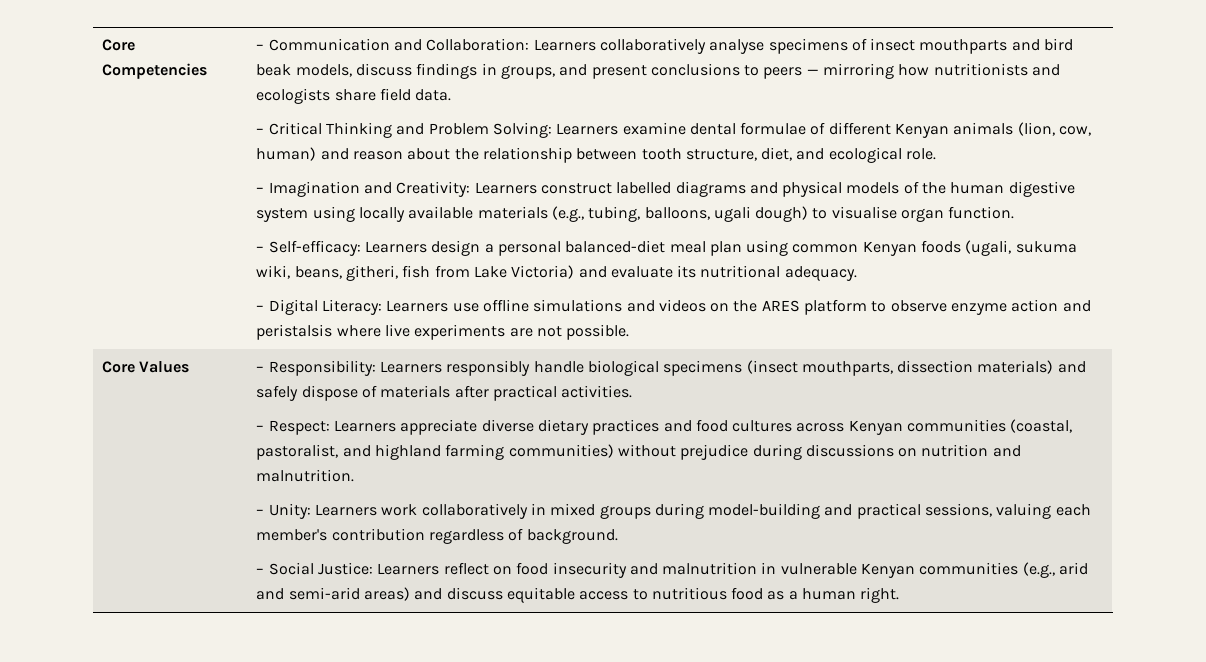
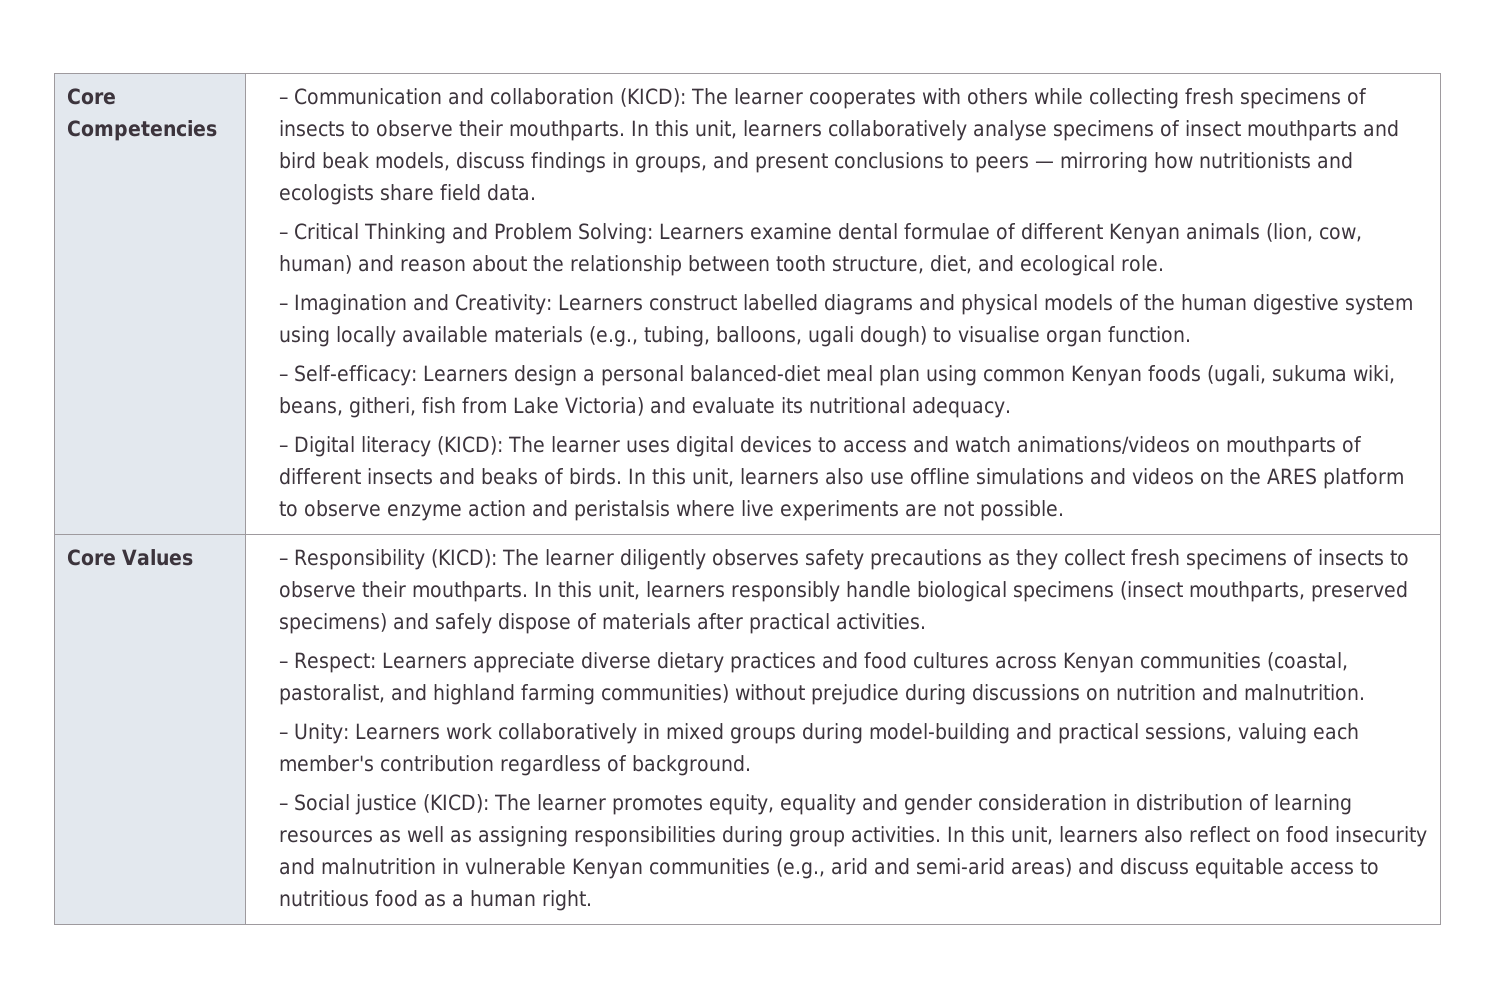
[426,38,596,51] Collaboration: Learners -> [490,88,1368,109] [279,120,823,141] collaboration (KICD): The learner cooperates with others while collecting fresh specimens of insects to observe their mouthparts. In this unit, learners
[321,299,449,315] Literacy: Learners -> [361,436,1363,457] [279,468,865,487] literacy (KICD): The learner uses digital devices to access and watch animations/videos on mouthparts of different insects and beaks of birds. In this unit, learners also
[268,360,442,376] Responsibility: Learners -> [294,549,1410,570] [279,581,726,602] Responsibility (KICD): The learner diligently observes safety precautions as they collect fresh specimens of insects to observe their mouthparts. In this unit, learners
[897,360,1054,374] dissection materials) -> [1311,581,1409,602] [279,613,388,634] preserved specimens)
[317,562,440,575] Justice: Learners -> [355,794,1353,815] [279,826,1184,847] justice (KICD): The learner promotes equity, equality and gender consideration in distribution of learning resources as well as assigning responsibilities during group activities. In this unit, learners also

